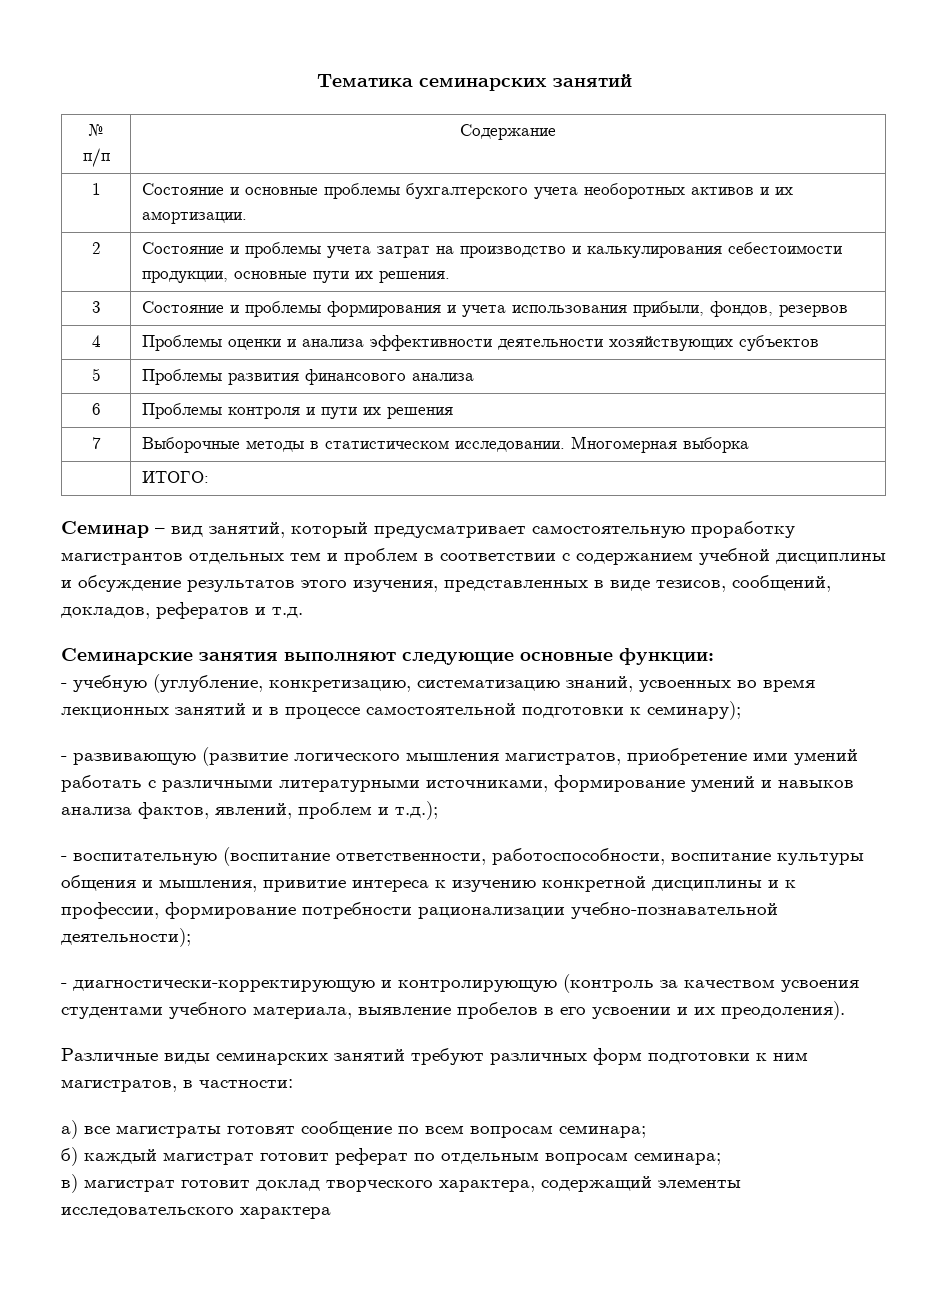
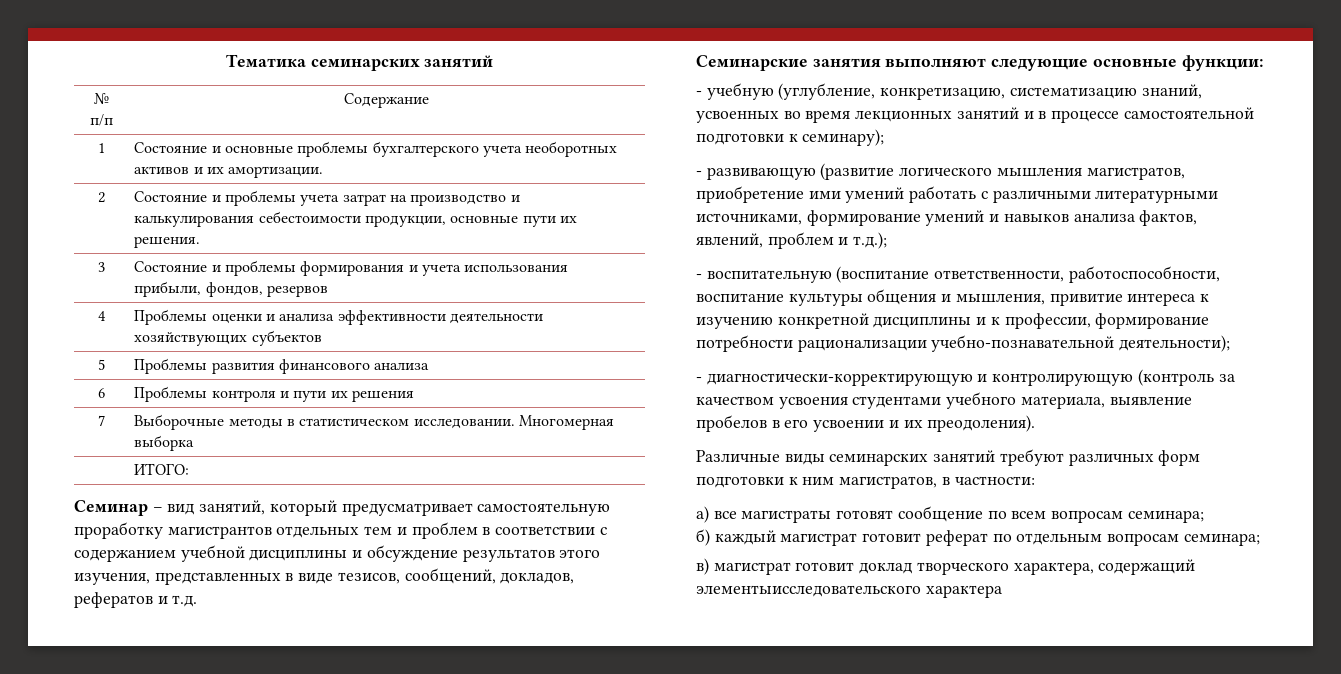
[658,1179,741,1188] [61,1207,234,1218] элементы исследовательского -> [696,585,921,597] элементыисследовательского

